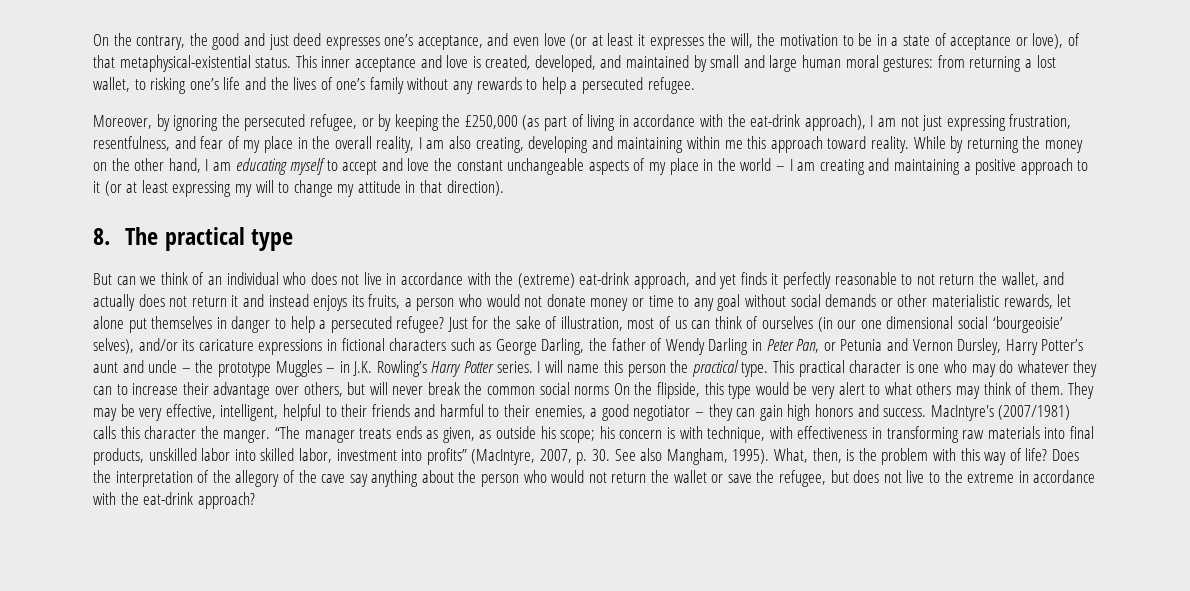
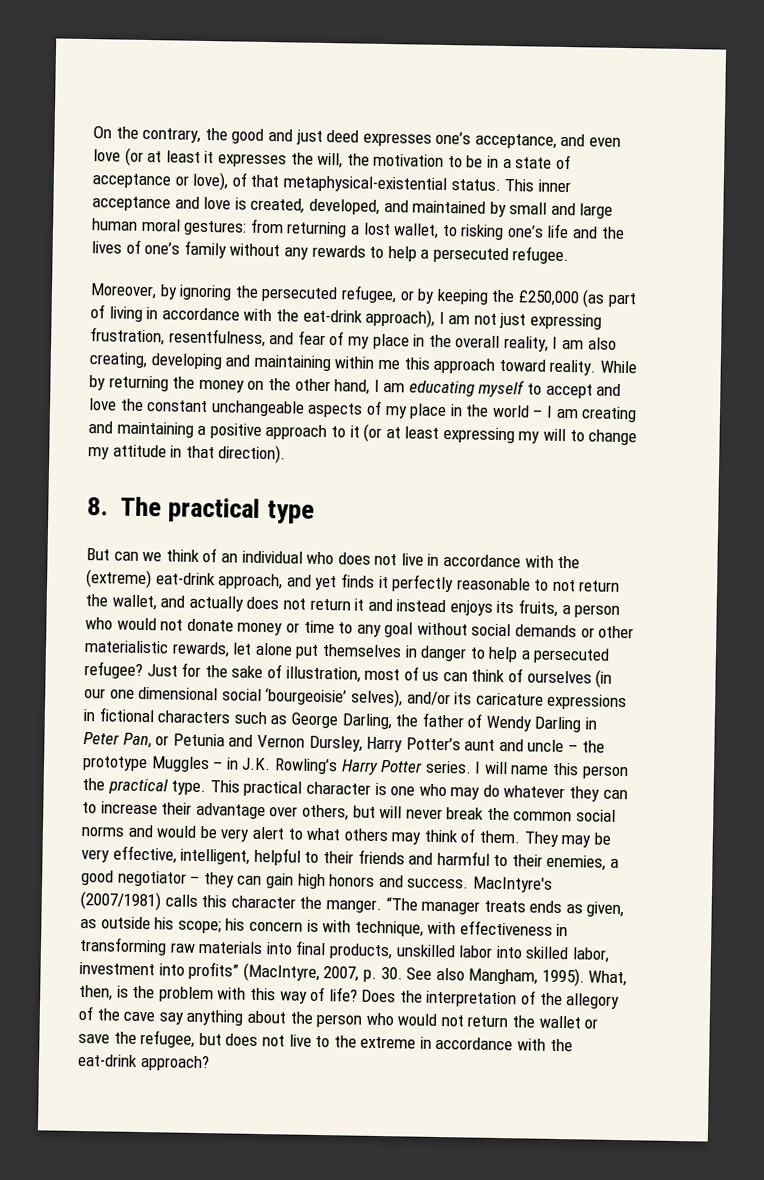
[613,382,752,399] On the flipside, this type -> [127,824,154,838] and

